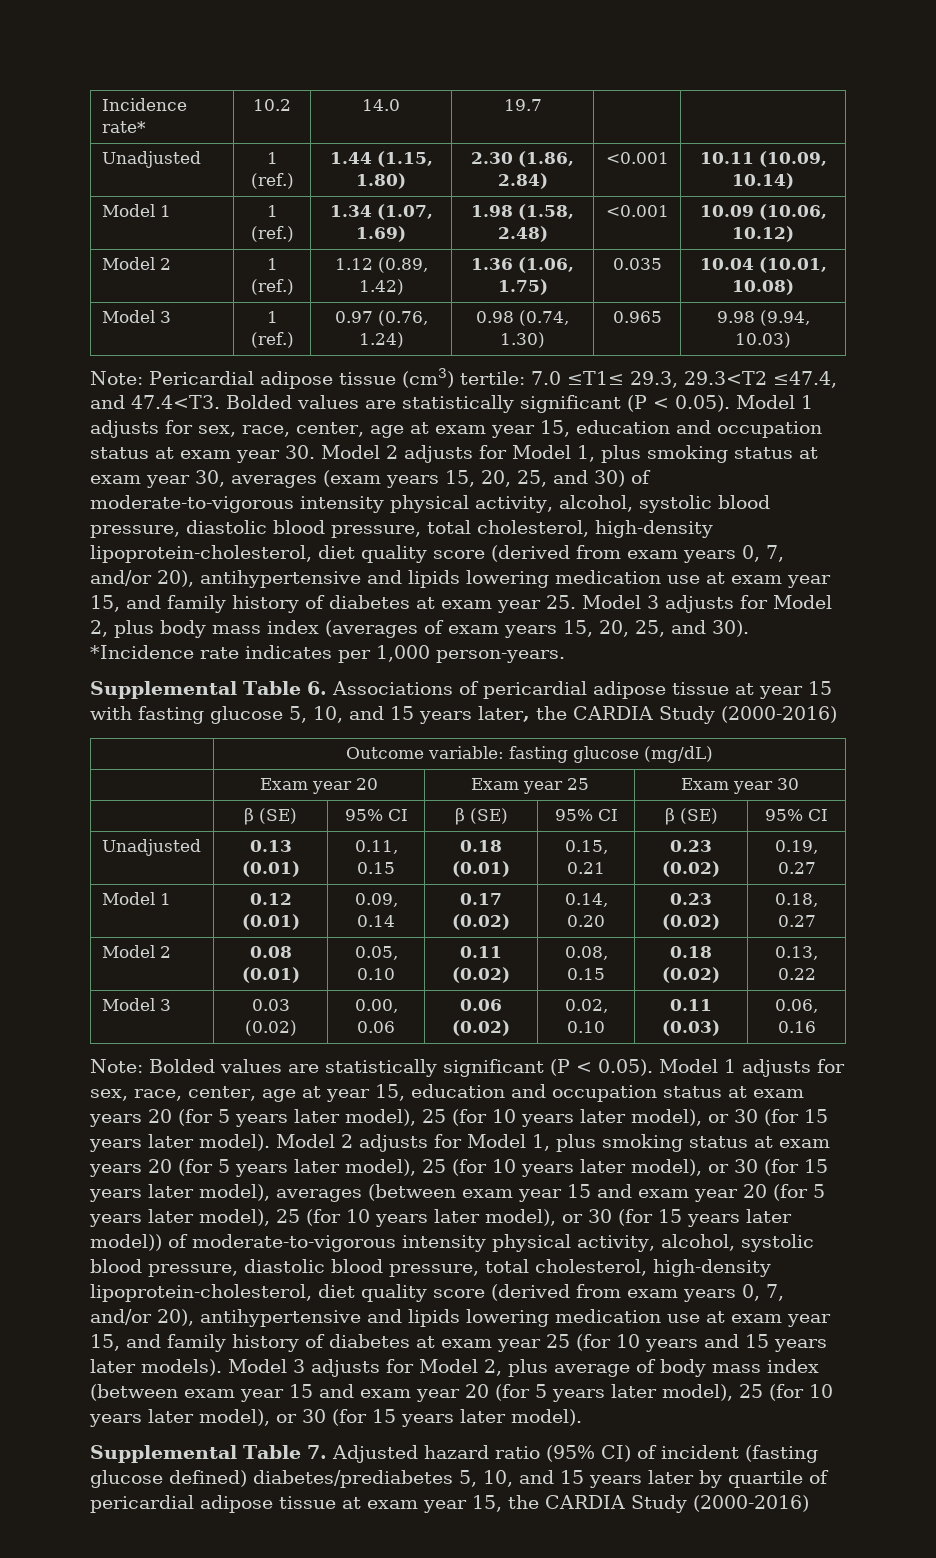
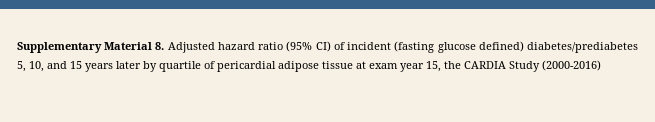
[101,98,187,111] [101,121,146,133] [253,99,291,111] [362,99,400,111] [503,99,542,111] [101,151,201,168] [266,152,278,164] [250,173,294,189] [329,151,433,167] [356,173,406,189] [471,151,574,167] [497,173,548,189] [605,152,669,164] [699,151,827,167] [732,173,794,189] [101,204,171,217] [266,205,278,217] [250,226,294,242] [329,204,433,220] [356,226,406,242] [471,204,574,220] [497,226,548,242] [605,205,669,217] [699,204,827,220] [732,226,794,242] [101,257,171,270] [266,258,278,270] [250,279,294,295] [334,257,428,273] [358,279,404,295] [471,257,574,273] [497,279,548,295] [612,258,662,270] [699,257,827,273] [732,279,794,295] [101,310,171,323] [266,311,278,323] [250,332,294,348] [334,310,428,326] [358,332,404,348] [476,310,569,326] [500,332,545,348] [612,311,662,323] [716,310,810,326] [735,332,791,348] [90,368,837,389] [90,395,813,413] [90,420,822,438] [90,445,818,463] [90,470,651,488] [90,495,770,513] [90,520,713,538] [90,545,784,563] [90,570,831,588] [90,595,832,613] [90,620,749,638] [90,645,565,663] [90,681,832,699] [90,706,837,724] [346,746,713,763] [260,778,378,794] [470,778,589,794] [681,778,799,794] [244,808,297,825] [344,809,408,821] [454,808,508,825] [554,809,618,821] [664,808,718,825] [765,809,828,821] [101,839,201,856] [249,840,292,852] [241,861,300,877] [354,840,398,854] [357,862,395,874] [460,840,502,852] [452,861,510,877] [564,840,608,854] [567,862,605,874] [670,840,712,852] [662,861,720,877] [775,840,818,854] [777,862,816,874] [101,892,171,905] [249,893,292,905] [241,914,300,930] [354,893,398,907] [357,915,395,927] [460,893,502,905] [452,914,510,930] [564,893,608,907] [567,915,605,927] [670,893,712,905] [662,914,720,930] [775,893,818,907] [777,915,816,927] [101,945,171,958] [249,946,292,958] [241,967,300,983] [354,946,398,960] [357,968,395,980] [460,946,502,958] [452,967,510,983] [564,946,608,960] [567,968,605,980] [670,946,712,958] [662,967,720,983] [775,946,818,960] [777,968,816,980] [101,998,171,1011] [251,999,290,1011] [244,1020,297,1036] [354,999,398,1013] [357,1021,395,1033] [460,999,502,1011] [452,1020,510,1036] [564,999,608,1013] [567,1021,605,1033] [670,999,712,1011] [662,1020,720,1036] [775,999,818,1013] [777,1021,816,1033] [90,1059,845,1077] [90,1084,804,1102] [89,1109,828,1127] [89,1134,830,1152] [89,1159,828,1177] [89,1184,825,1202] [89,1209,792,1227] [90,1234,814,1252] [90,1259,771,1277] [90,1284,784,1302] [90,1309,831,1327] [90,1334,827,1352] [90,1359,819,1377] [90,1384,833,1402] [89,1409,582,1427] [90,1445,327,1463] Incidence rate* | 10.2 | 14.0 | 19.7 | | // Unadjusted | 1 (ref.) | 1.44 (1.15, 1.80) | 2.30 (1.86, 2.84) | <0.001 | 10.11 (10.09, 10.14) // Model 1 | 1 (ref.) | 1.34 (1.07, 1.69) | 1.98 (1.58, 2.48) | <0.001 | 10.09 (10.06, 10.12) // Model 2 | 1 (ref.) | 1.12 (0.89, 1.42) | 1.36 (1.06, 1.75) | 0.035 | 10.04 (10.01, 10.08) // Model 3 | 1 (ref.) | 0.97 (0.76, 1.24) | 0.98 (0.74, 1.30) | 0.965 | 9.98 (9.94, 10.03) // Note: Pericardial adipose tissue (cm3) tertile: 7.0 ≤T1≤ 29.3, 29.3<T2 ≤47.4, and 47.4<T3. Bolded values are statistically significant (P < 0.05). Model 1 adjusts for sex, race, center, age at exam year 15, education and occupation status at exam year 30. Model 2 adjusts for Model 1, plus smoking status at exam year 30, averages (exam years 15, 20, 25, and 30) of moderate-to-vigorous intensity physical activity, alcohol, systolic blood pressure, diastolic blood pressure, total cholesterol, high-density lipoprotein-cholesterol, diet quality score (derived from exam years 0, 7, and/or 20), antihypertensive and lipids lowering medication use at exam year 15, and family history of diabetes at exam year 25. Model 3 adjusts for Model 2, plus body mass index (averages of exam years 15, 20, 25, and 30). *Incidence rate indicates per 1,000 person-years. // Supplemental Table 6. Associations of pericardial adipose tissue at year 15 with fasting glucose 5, 10, and 15 years later, the CARDIA Study (2000-2016) // | Outcome variable: fasting glucose (mg/dL) // | Exam year 20 | Exam year 25 | Exam year 30 // | β (SE) | 95% CI | β (SE) | 95% CI | β (SE) | 95% CI // Unadjusted | 0.13 (0.01) | 0.11, 0.15 | 0.18 (0.01) | 0.15, 0.21 | 0.23 (0.02) | 0.19, 0.27 // Model 1 | 0.12 (0.01) | 0.09, 0.14 | 0.17 (0.02) | 0.14, 0.20 | 0.23 (0.02) | 0.18, 0.27 // Model 2 | 0.08 (0.01) | 0.05, 0.10 | 0.11 (0.02) | 0.08, 0.15 | 0.18 (0.02) | 0.13, 0.22 // Model 3 | 0.03 (0.02) | 0.00, 0.06 | 0.06 (0.02) | 0.02, 0.10 | 0.11 (0.03) | 0.06, 0.16 // Note: Bolded values are statistically significant (P < 0.05). Model 1 adjusts for sex, race, center, age at year 15, education and occupation status at exam years 20 (for 5 years later model), 25 (for 10 years later model), or 30 (for 15 years later model). Model 2 adjusts for Model 1, plus smoking status at exam years 20 (for 5 years later model), 25 (for 10 years later model), or 30 (for 15 years later model), averages (between exam year 15 and exam year 20 (for 5 years later model), 25 (for 10 years later model), or 30 (for 15 years later model)) of moderate-to-vigorous intensity physical activity, alcohol, systolic blood pressure, diastolic blood pressure, total cholesterol, high-density lipoprotein-cholesterol, diet quality score (derived from exam years 0, 7, and/or 20), antihypertensive and lipids lowering medication use at exam year 15, and family history of diabetes at exam year 25 (for 10 years and 15 years later models). Model 3 adjusts for Model 2, plus average of body mass index (between exam year 15 and exam year 20 (for 5 years later model), 25 (for 10 years later model), or 30 (for 15 years later model). // Supplemental Table 7. -> [17,42,165,53] Supplementary Material 8.

